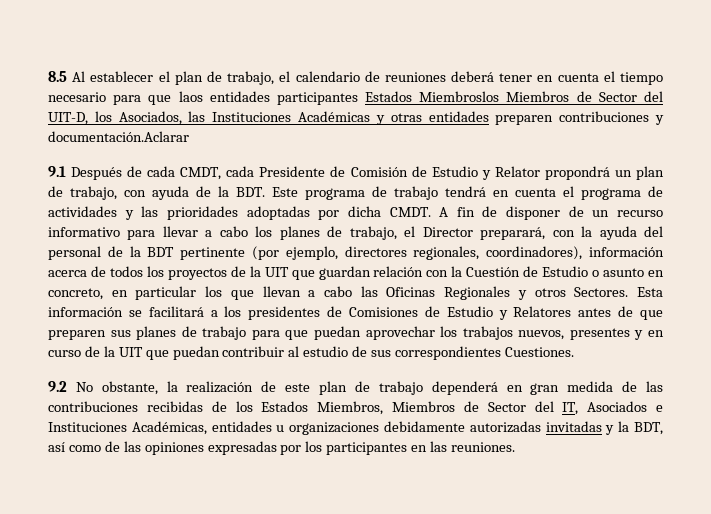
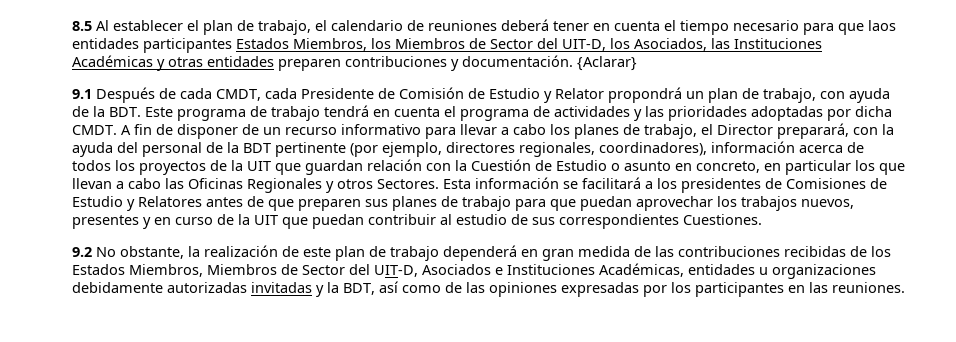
[419,91,500,102] Miembroslos -> [293,38,391,51] Miembros, los
[48,131,189,142] documentación.Aclarar -> [462,55,637,71] documentación. {Aclarar}
[562,402,579,415] IT, -> [374,265,418,277] UIT-D,

